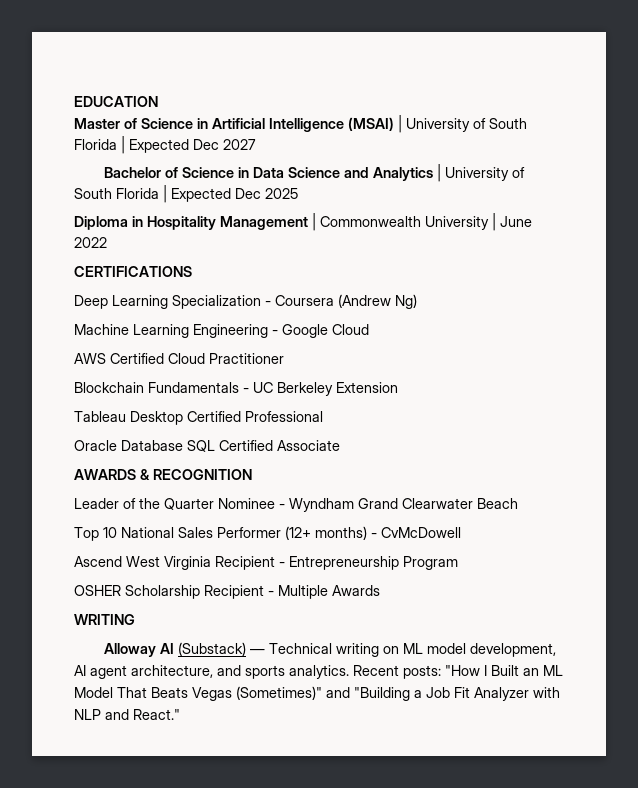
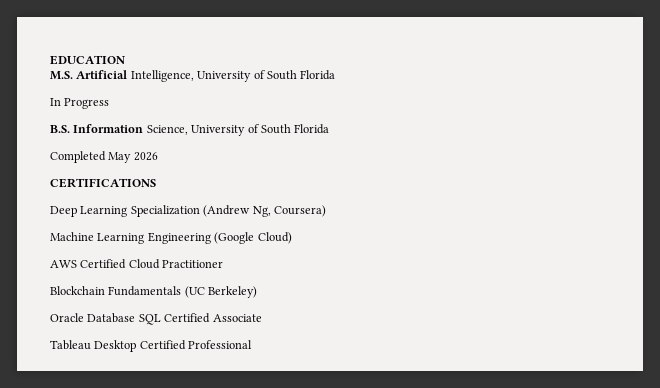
[74,115,527,133] [74,136,256,154] [104,164,526,182] [74,185,298,203] [74,213,532,231] [74,237,107,248] Master of Science in Artificial Intelligence (MSAI) | University of South Florida | Expected Dec 2027 // Bachelor of Science in Data Science and Analytics | University of South Florida | Expected Dec 2025 // Diploma in Hospitality Management | Commonwealth University | June 2022 -> [50,70,336,82] [50,98,110,109] [50,124,330,136] [50,151,158,163] M.S. Artificial Intelligence, University of South Florida // In Progress // B.S. Information Science, University of South Florida // Completed May 2026
[265,294,417,309] - Coursera (Andrew Ng) -> [203,205,326,217] (Andrew Ng, Coursera)
[272,324,369,338] - Google Cloud -> [214,232,292,244] (Google Cloud)
[243,382,398,396] [74,411,323,425] - UC Berkeley Extension // Tableau Desktop Certified Professional -> [184,286,258,298] (UC Berkeley)
[74,469,252,480] [74,498,518,512] [74,526,461,541] [74,556,458,570] [74,585,380,599] [74,614,135,625] [104,642,557,657] [74,665,563,679] [74,686,560,701] [74,709,180,720] AWARDS & RECOGNITION // Leader of the Quarter Nominee - Wyndham Grand Clearwater Beach // Top 10 National Sales Performer (12+ months) - CvMcDowell // Ascend West Virginia Recipient - Entrepreneurship Program // OSHER Scholarship Recipient - Multiple Awards // WRITING // Alloway AI (Substack) — Technical writing on ML model development, AI agent architecture, and sports analytics. Recent posts: "How I Built an ML Model That Beats Vegas (Sometimes)" and "Building a Job Fit Analyzer with NLP and React." -> [50,340,253,352] Tableau Desktop Certified Professional

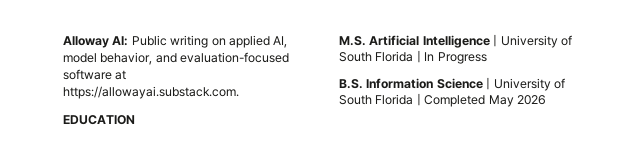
(50, 60) none -> [63,35,288,48] [63,52,290,65] [63,69,127,80] [63,86,239,99] Alloway AI: Public writing on applied AI, model behavior, and evaluation-focused software at https://allowayai.substack.com. //
[130,70,336,82] Intelligence, University of South Florida // -> [422,34,572,48] [339,50,421,63] Intelligence | University of South Florida |
[146,124,330,136] Science, University of South Florida // -> [436,77,565,91] [339,93,421,106] Science | University of South Florida |
[50,178,156,188] [50,205,326,217] [50,232,292,244] [50,259,224,269] [50,286,258,298] [50,313,262,325] [50,340,253,352] // CERTIFICATIONS // Deep Learning Specialization (Andrew Ng, Coursera) // Machine Learning Engineering (Google Cloud) // AWS Certified Cloud Practitioner // Blockchain Fundamentals (UC Berkeley) // Oracle Database SQL Certified Associate // Tableau Desktop Certified Professional -> (546, 100) none

